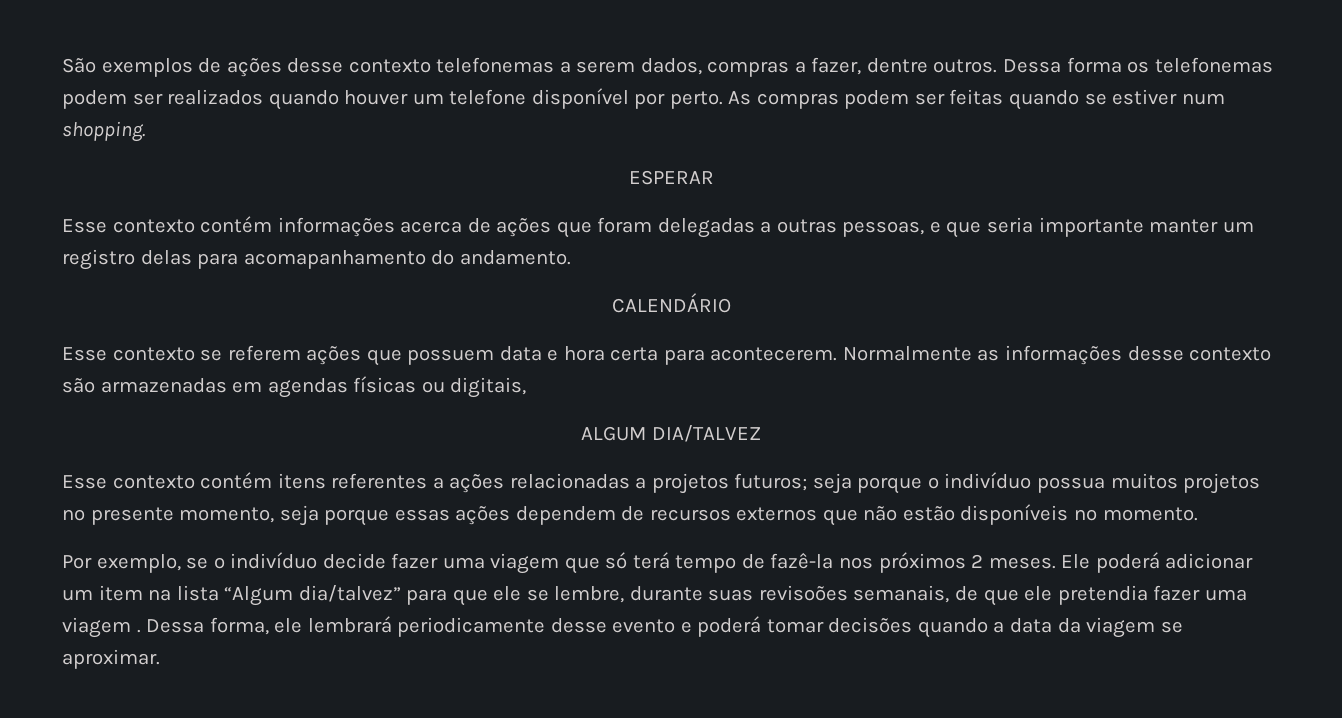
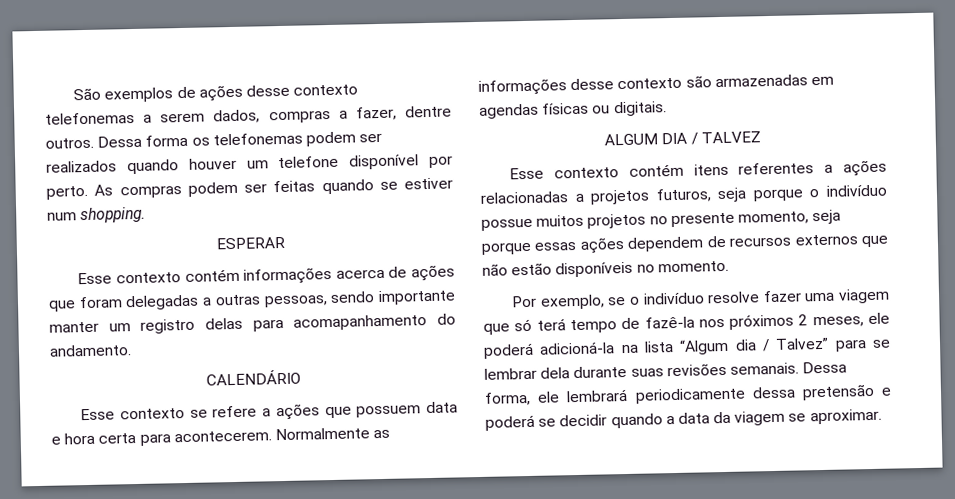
[929,217,1034,238] e que seria -> [330,291,376,304] sendo
[227,345,301,361] referem -> [212,405,272,418] refere a
[450,377,527,398] digitais, -> [613,101,667,117] digitais.
[651,425,761,442] DIA/TALVEZ -> [661,131,761,145] DIA / TALVEZ
[734,473,808,491] futuros; -> [655,188,712,203] futuros,
[1037,477,1106,493] possua -> [481,218,533,231] possue
[322,553,386,569] decide -> [707,291,761,304] resolve
[988,552,1254,573] [62,585,1247,606] [62,617,141,638] meses. Ele poderá adicionar um item na lista “Algum dia/talvez” para que ele se lembre, durante suas revisoões semanais, de que ele pretendia fazer uma viagem . -> [812,312,890,328] [483,337,891,359] [484,362,799,380] meses, ele poderá adicioná-la na lista “Algum dia / Talvez” para se lembrar dela durante suas revisões semanais.
[550,616,913,637] desse evento e poderá tomar decisões -> [751,383,892,401] [485,414,608,431] dessa pretensão e poderá se decidir

